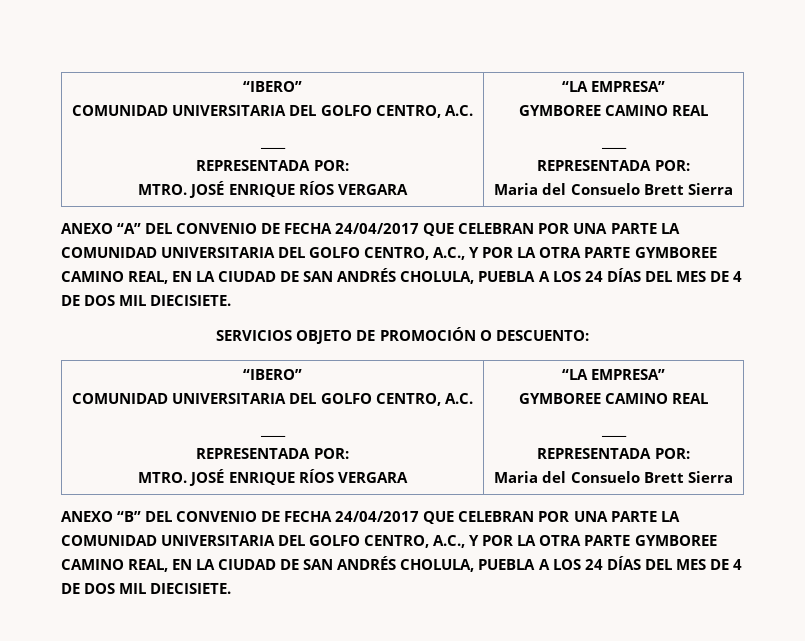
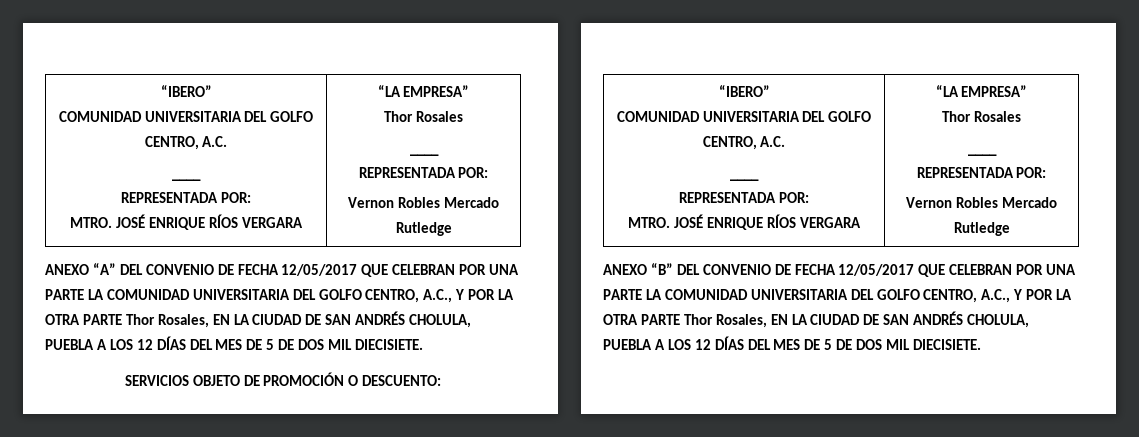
[518,105,709,116] [600,147,627,149] [537,160,690,171] [494,183,733,195] GYMBOREE CAMINO REAL // ____ // REPRESENTADA POR: // Maria del Consuelo Brett Sierra -> [384,111,463,122] [409,153,439,156] [358,167,489,178] [348,197,499,208] [395,222,452,236] Thor Rosales // ____ // REPRESENTADA POR: // Vernon Robles Mercado Rutledge
[335,223,420,234] 24/04/2017 -> [281,264,358,276] 12/05/2017
[634,247,717,258] [61,271,169,284] GYMBOREE CAMINO REAL, -> [125,314,209,328] Thor Rosales,
[584,268,742,282] 24 DÍAS DEL MES DE 4 -> [136,336,275,350] 12 DÍAS DEL MES DE 5
[518,393,709,404] [600,435,627,437] [537,448,690,459] [494,471,733,483] GYMBOREE CAMINO REAL // ____ // REPRESENTADA POR: // Maria del Consuelo Brett Sierra -> [942,111,1021,122] [967,153,997,156] [916,167,1047,178] [906,197,1057,208] [953,222,1010,236] Thor Rosales // ____ // REPRESENTADA POR: // Vernon Robles Mercado Rutledge
[335,511,420,522] 24/04/2017 -> [838,264,915,276] 12/05/2017
[634,535,717,546] [61,559,169,572] GYMBOREE CAMINO REAL, -> [683,314,767,328] Thor Rosales,
[584,556,742,570] 24 DÍAS DEL MES DE 4 -> [694,336,833,350] 12 DÍAS DEL MES DE 5

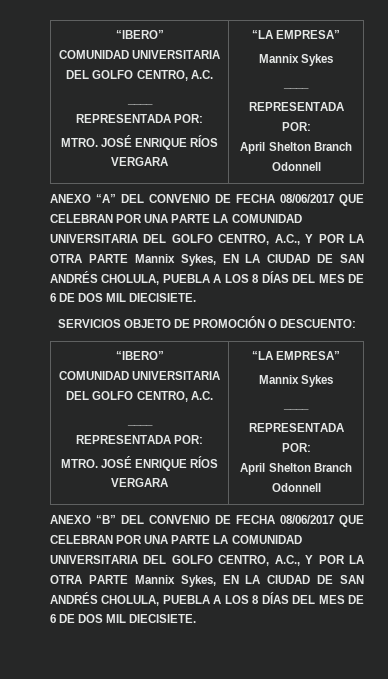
[384,111,463,122] [409,153,439,156] [358,167,489,178] [348,197,499,208] [395,222,452,236] Thor Rosales // ____ // REPRESENTADA POR: // Vernon Robles Mercado Rutledge -> [258,54,334,66] [283,87,309,89] [248,102,344,111] [281,122,311,131] [240,142,352,154] [271,162,321,171] Mannix Sykes // ____ // REPRESENTADA POR: // April Shelton Branch Odonnell
[281,264,358,276] 12/05/2017 -> [280,194,334,203] 08/06/2017
[125,314,209,328] Thor Rosales, -> [134,254,216,266] Mannix Sykes,
[136,336,275,350] 12 DÍAS DEL MES DE 5 -> [252,271,365,283] [50,293,56,302] 8 DÍAS DEL MES DE 6
[942,111,1021,122] [967,153,997,156] [916,167,1047,178] [906,197,1057,208] [953,222,1010,236] Thor Rosales // ____ // REPRESENTADA POR: // Vernon Robles Mercado Rutledge -> [258,375,334,387] [283,408,309,410] [248,423,344,432] [281,443,311,452] [240,463,352,475] [271,483,321,492] Mannix Sykes // ____ // REPRESENTADA POR: // April Shelton Branch Odonnell
[838,264,915,276] 12/05/2017 -> [280,515,334,524] 08/06/2017
[683,314,767,328] Thor Rosales, -> [134,575,216,587] Mannix Sykes,
[694,336,833,350] 12 DÍAS DEL MES DE 5 -> [252,592,365,604] [50,614,56,623] 8 DÍAS DEL MES DE 6

